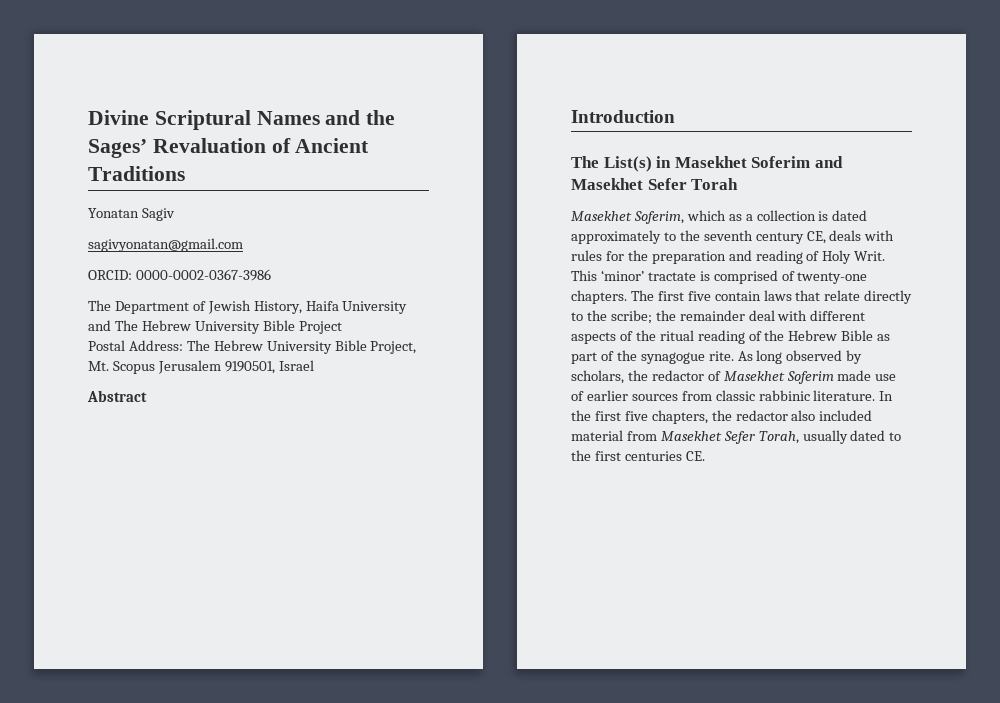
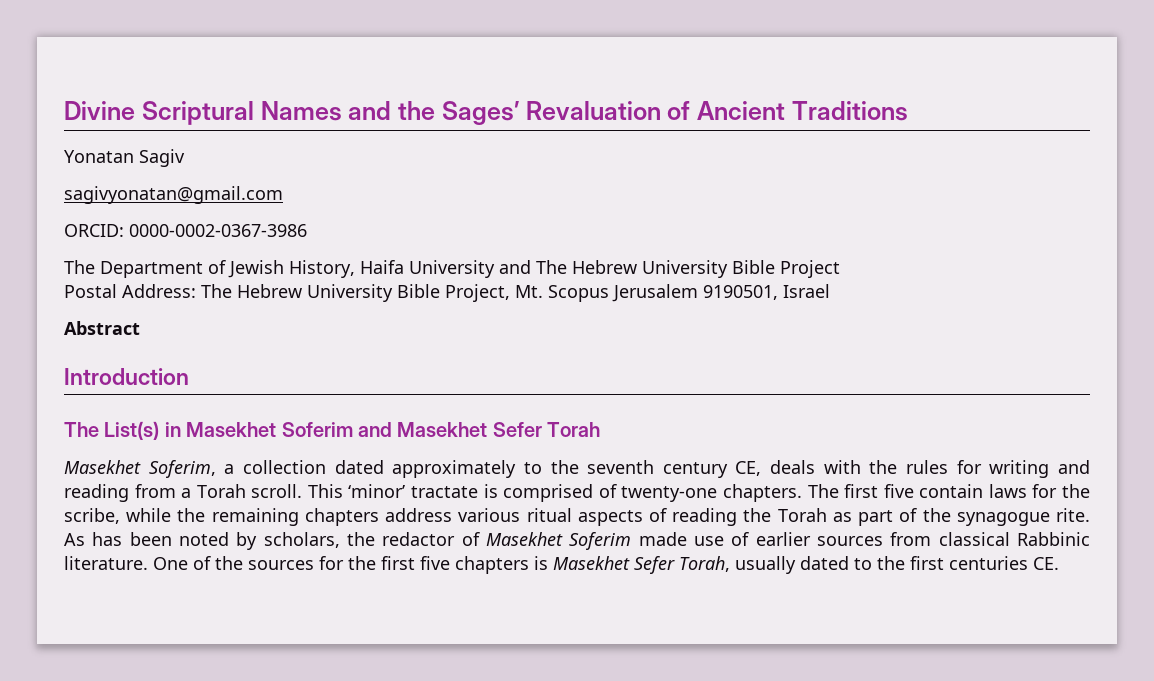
[686,210,742,221] which as -> (216, 469) none
[818,211,829,221] is -> (326, 467) none
(895, 235) none -> [869,460,898,474] the
[627,250,886,264] the preparation and reading of Holy Writ. -> [989,460,1090,478] [64,484,303,502] writing and reading from a Torah scroll.
[795,290,913,304] [571,310,866,324] [571,330,874,344] that relate directly to the scribe; the remainder deal with different aspects of the ritual reading of the Hebrew Bible -> [1032,484,1090,498] [64,508,827,526] for the scribe, while the remaining chapters address various ritual aspects of reading the Torah
[756,350,843,364] long observed -> [92,532,229,546] has been noted
[715,390,894,401] [571,410,873,424] [571,430,657,441] classic rabbinic literature. In the first five chapters, the redactor also included material from -> [938,532,1091,546] [64,556,548,574] classical Rabbinic literature. One of the sources for the first five chapters is

